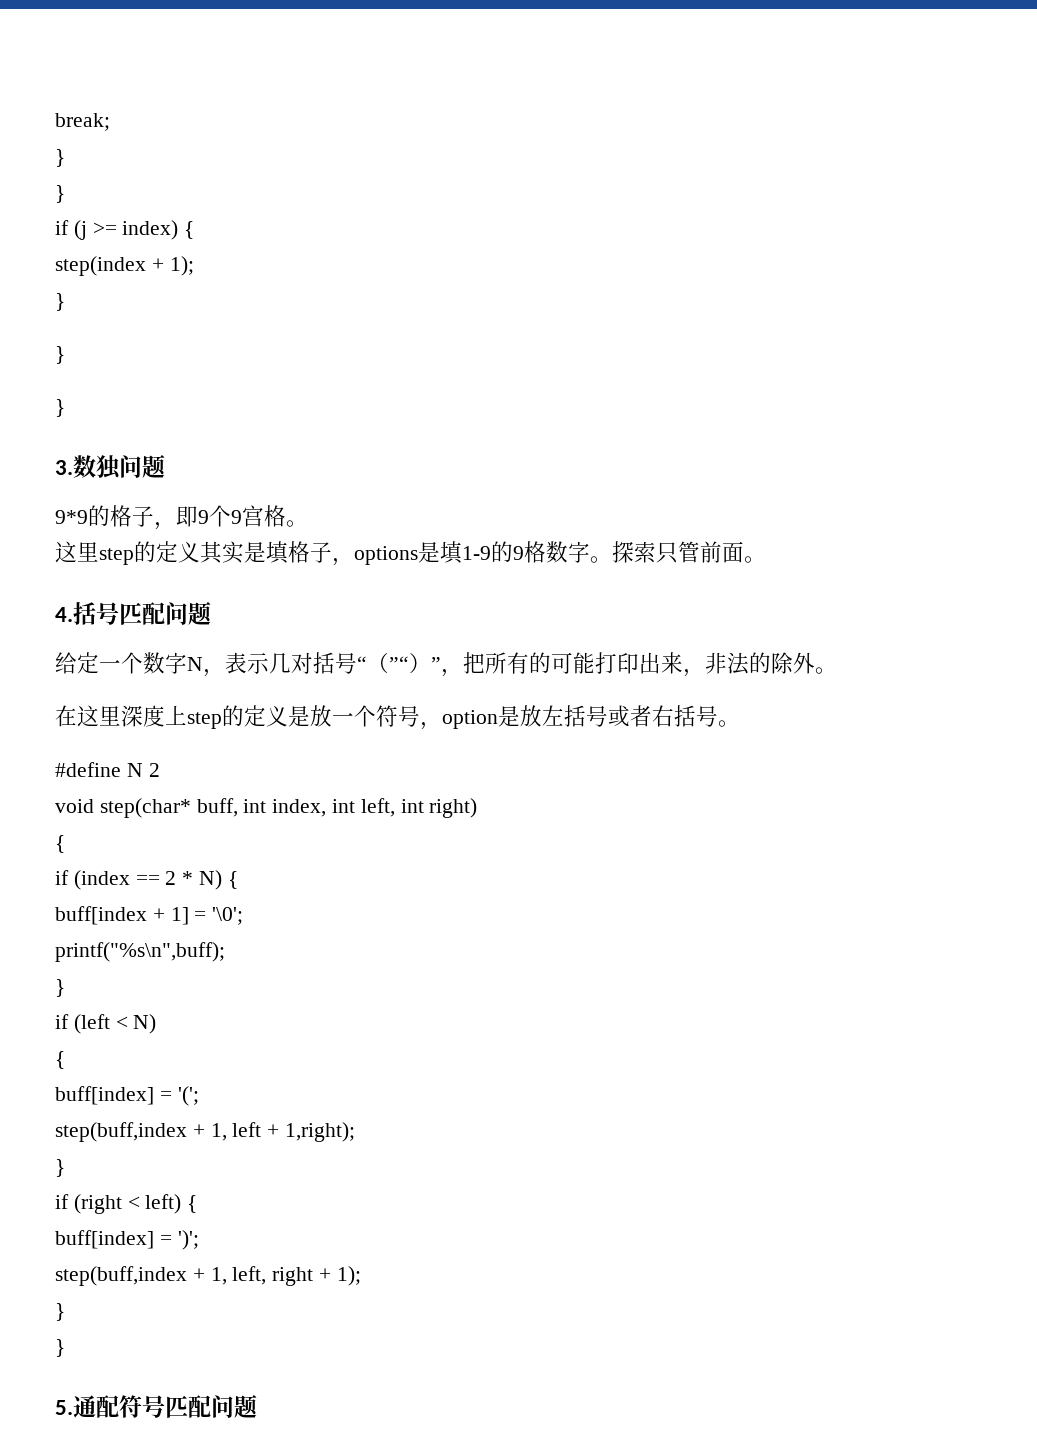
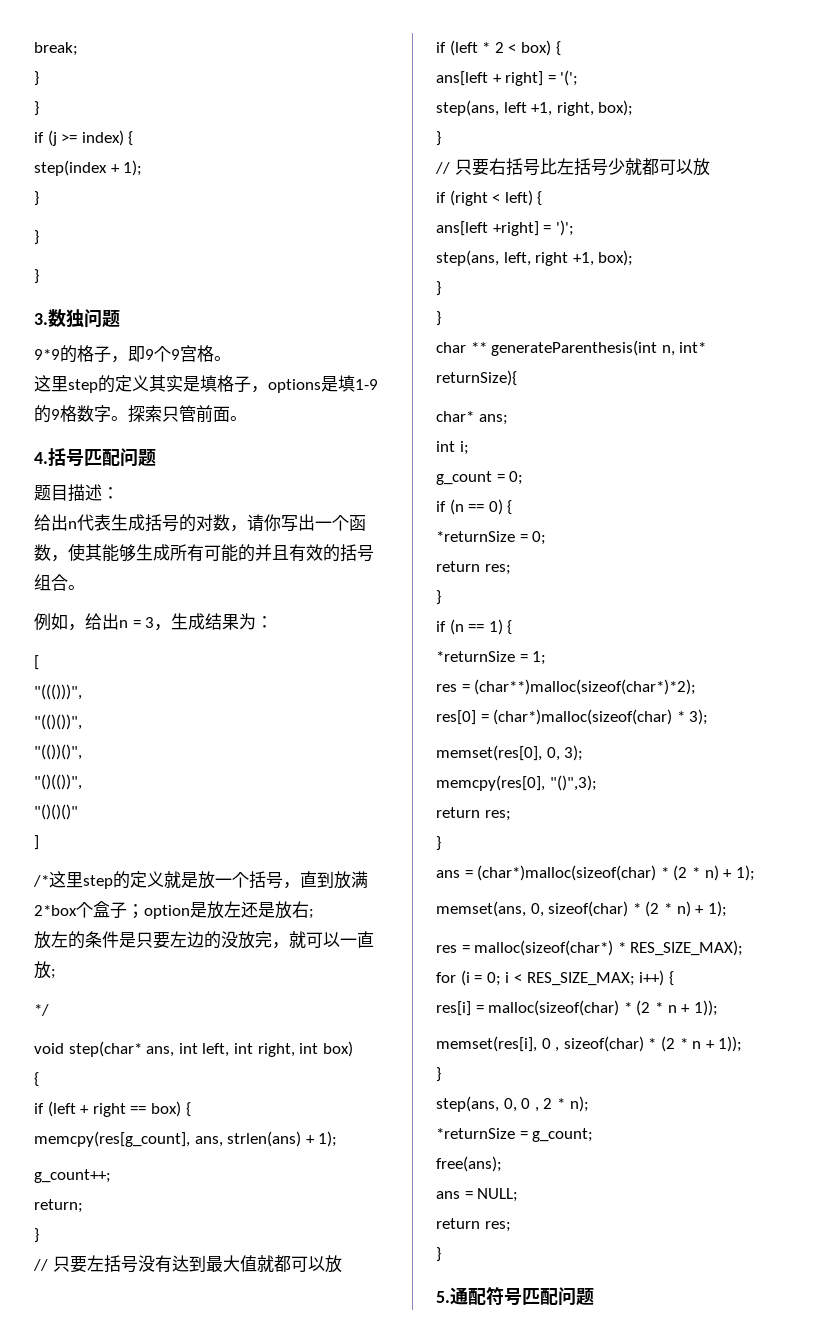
[55,652,837,677] [55,705,288,729] 给定一个数字N，表示几对括号“（”“）”，把所有的可能打印出来，非法的除外。 // 在这里深度上step的定义 -> [34,484,119,502] [34,514,366,532] [34,543,374,562] [34,574,85,591] [34,613,274,631] [34,655,39,670] [34,684,82,700] [34,714,82,730] [34,744,82,760] [34,774,82,790] [34,804,78,820] [34,835,39,850] [33,871,181,889] 题目描述： // 给出n代表生成括号的对数，请你写出一个函数，使其能够生成所有可能的并且有效的括号组合。 // 例如，给出n = 3，生成结果为： // [ // "((()))", // "(()())", // "(())()", // "()(())", // "()()()" // ] // /*这里step的定义就
[376,705,740,730] [55,762,160,777] [55,798,478,818] [55,835,65,853] [55,870,238,890] [55,906,244,925] [55,942,225,962] [55,979,65,997] [55,1014,157,1034] [55,1051,65,1069] [55,1086,199,1106] [55,1122,356,1142] [55,1159,65,1177] 符号，option是放左括号或者右括号。 // #define N 2 // void step(char* buff, int index, int left, int right) // { // if (index == 2 * N) { // buff[index + 1] = '\0'; // printf("%s\n",buff); // } // if (left < N) // { // buff[index] = '('; // step(buff,index + 1, left + 1,right); // } -> [249,871,368,889] [34,901,314,919] [34,931,374,949] [34,961,56,979] [34,1004,49,1016] [34,1041,353,1057] [34,1072,39,1087] [34,1101,191,1117] [34,1131,338,1147] [34,1169,111,1183] [34,1199,83,1213] [34,1228,39,1243] [33,1255,342,1273] [436,40,561,56] [436,70,579,86] [436,100,634,116] [436,131,441,146] [435,158,710,176] 括号，直到放满2*box个盒子；option是放左还是放右; // 放左的条件是只要左边的没放完，就可以一直放; // */ // void step(char* ans, int left, int right, int box) // { // if (left + right == box) { // memcpy(res[g_count], ans, strlen(ans) + 1); // g_count++; // return; // } // // 只要左括号没有达到最大值就都可以放 // if (left * 2 < box) { // ans[left + right] = '('; // step(ans, left +1, right, box); // } // // 只要右括号比左括号少就都可以放
[55,1230,154,1249] buff[index] -> [436,221,539,236] ans[left +right]
[55,1266,361,1286] [55,1303,65,1321] step(buff,index + 1, left, right + 1); // } -> [436,250,634,266] [436,281,441,296] [436,311,441,326] [436,340,707,356] [436,370,517,386] [436,411,508,425] [436,441,469,455] [436,471,524,485] [436,499,513,515] [436,531,547,545] [436,561,511,575] [436,590,441,605] [436,619,513,635] [436,651,547,665] [436,679,697,695] [436,709,709,725] [436,745,584,761] [436,775,597,791] [436,807,511,821] [436,836,441,851] [436,865,755,881] [436,901,727,917] [436,940,744,956] [436,970,674,986] [436,1000,718,1016] [436,1036,743,1052] [436,1067,441,1082] [436,1096,589,1112] [436,1128,594,1142] [436,1156,502,1172] [436,1188,519,1202] [436,1218,511,1232] step(ans, left, right +1, box); // } // } // char ** generateParenthesis(int n, int* returnSize){ // char* ans; // int i; // g_count = 0; // if (n == 0) { // *returnSize = 0; // return res; // } // if (n == 1) { // *returnSize = 1; // res = (char**)malloc(sizeof(char*)*2); // res[0] = (char*)malloc(sizeof(char) * 3); // memset(res[0], 0, 3); // memcpy(res[0], "()",3); // return res; // } // ans = (char*)malloc(sizeof(char) * (2 * n) + 1); // memset(ans, 0, sizeof(char) * (2 * n) + 1); // res = malloc(sizeof(char*) * RES_SIZE_MAX); // for (i = 0; i < RES_SIZE_MAX; i++) { // res[i] = malloc(sizeof(char) * (2 * n + 1)); // memset(res[i], 0 , sizeof(char) * (2 * n + 1)); // } // step(ans, 0, 0 , 2 * n); // *returnSize = g_count; // free(ans); // ans = NULL; // return res;

